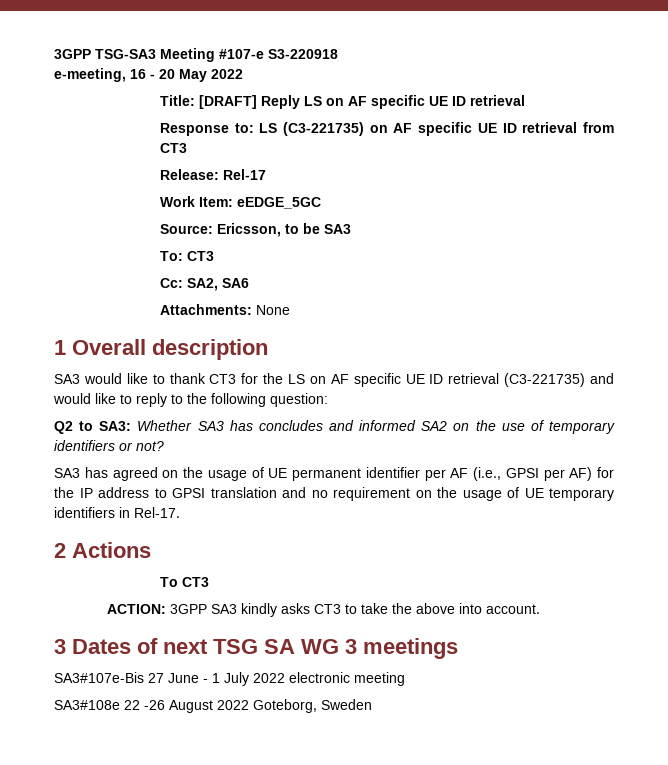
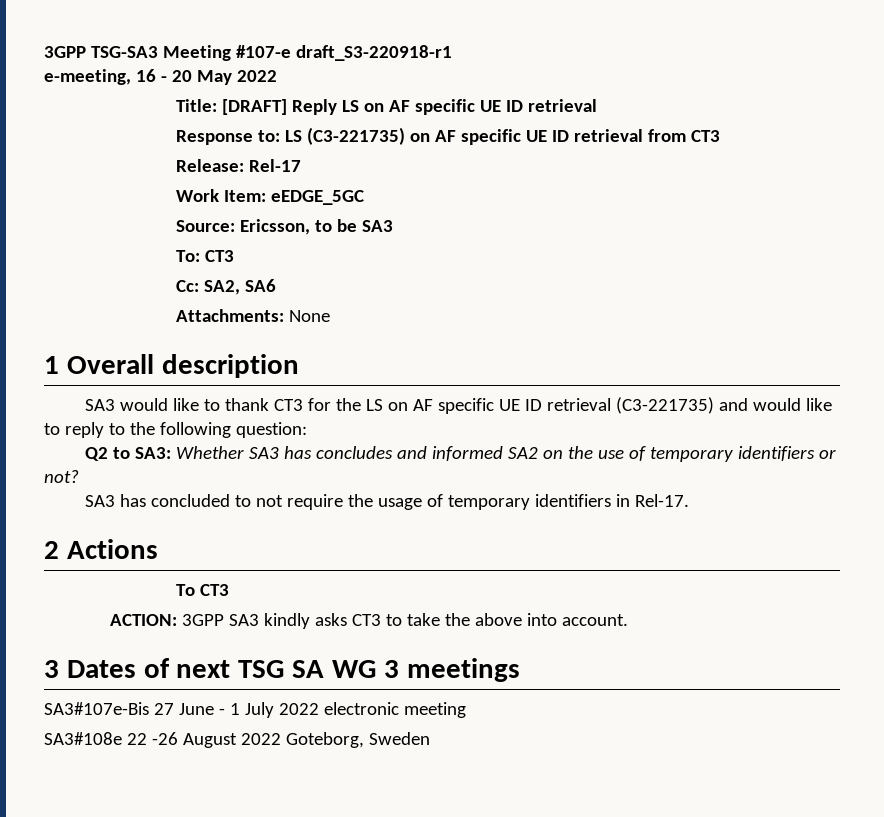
[268,49,338,59] S3-220918 -> [295,45,452,61] draft_S3-220918-r1
[112,467,614,481] [54,487,544,501] agreed on the usage of UE permanent identifier per AF (i.e., GPSI per AF) for the IP address to GPSI translation and no requirement on the usage of UE -> [150,494,443,510] concluded to not require the usage of

